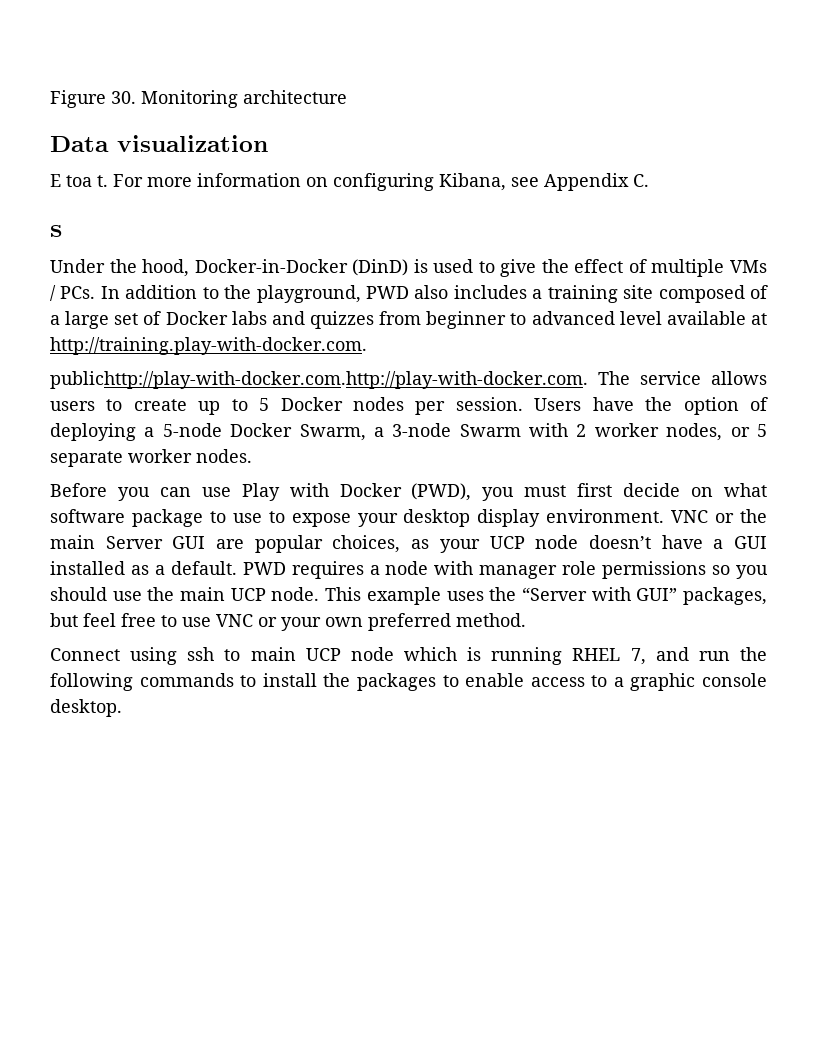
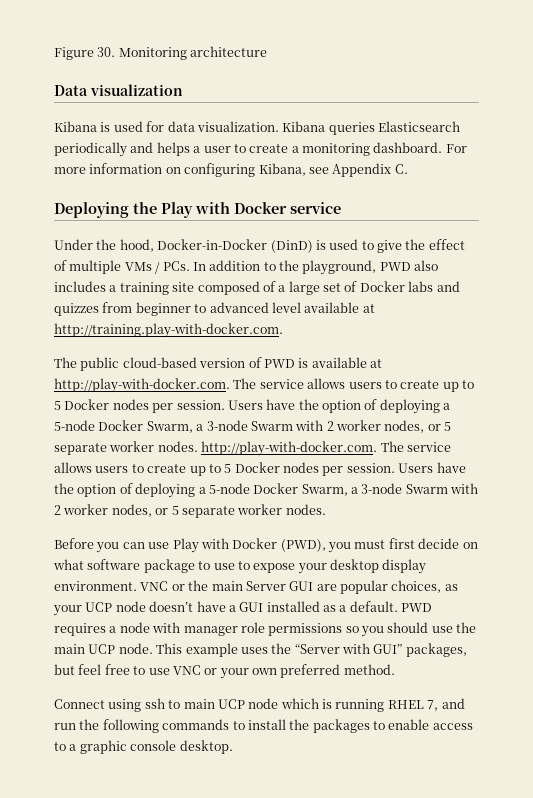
[50,174,108,187] E toa t. -> [54,121,460,135] [54,142,443,157] Kibana is used for data visualization. Kibana queries Elasticsearch periodically and helps a user to create a monitoring dashboard.
[50,225,62,237] s -> [54,202,341,218] Deploying the Play with Docker service
[50,371,588,389] publichttp://play-with-docker.com.http://play-with-docker.com. -> [54,357,382,371] [54,378,474,393] [54,399,451,414] [54,420,452,433] [54,441,378,456] The public cloud-based version of PWD is available at http://play-with-docker.com. The service allows users to create up to 5 Docker nodes per session. Users have the option of deploying a 5-node Docker Swarm, a 3-node Swarm with 2 worker nodes, or 5 separate worker nodes. http://play-with-docker.com.

